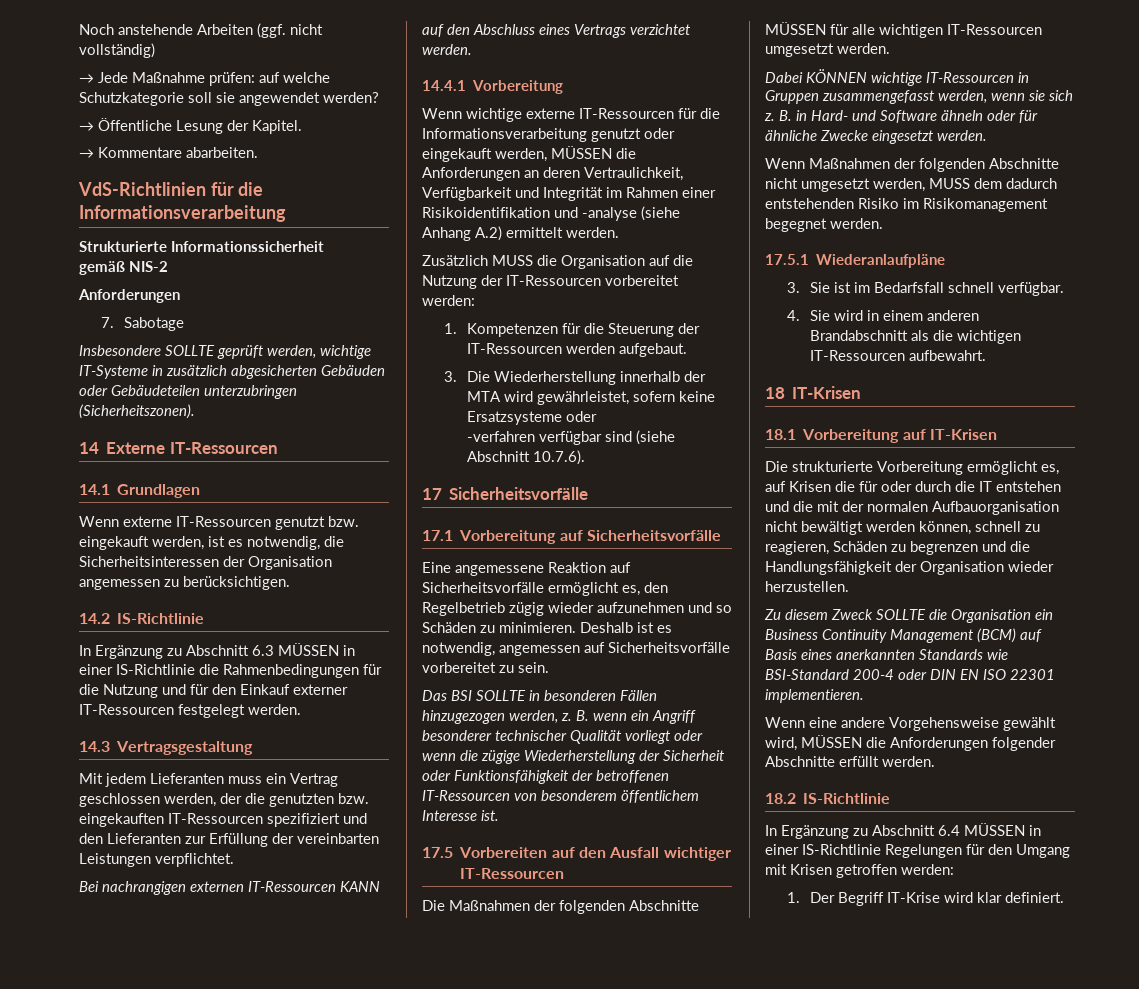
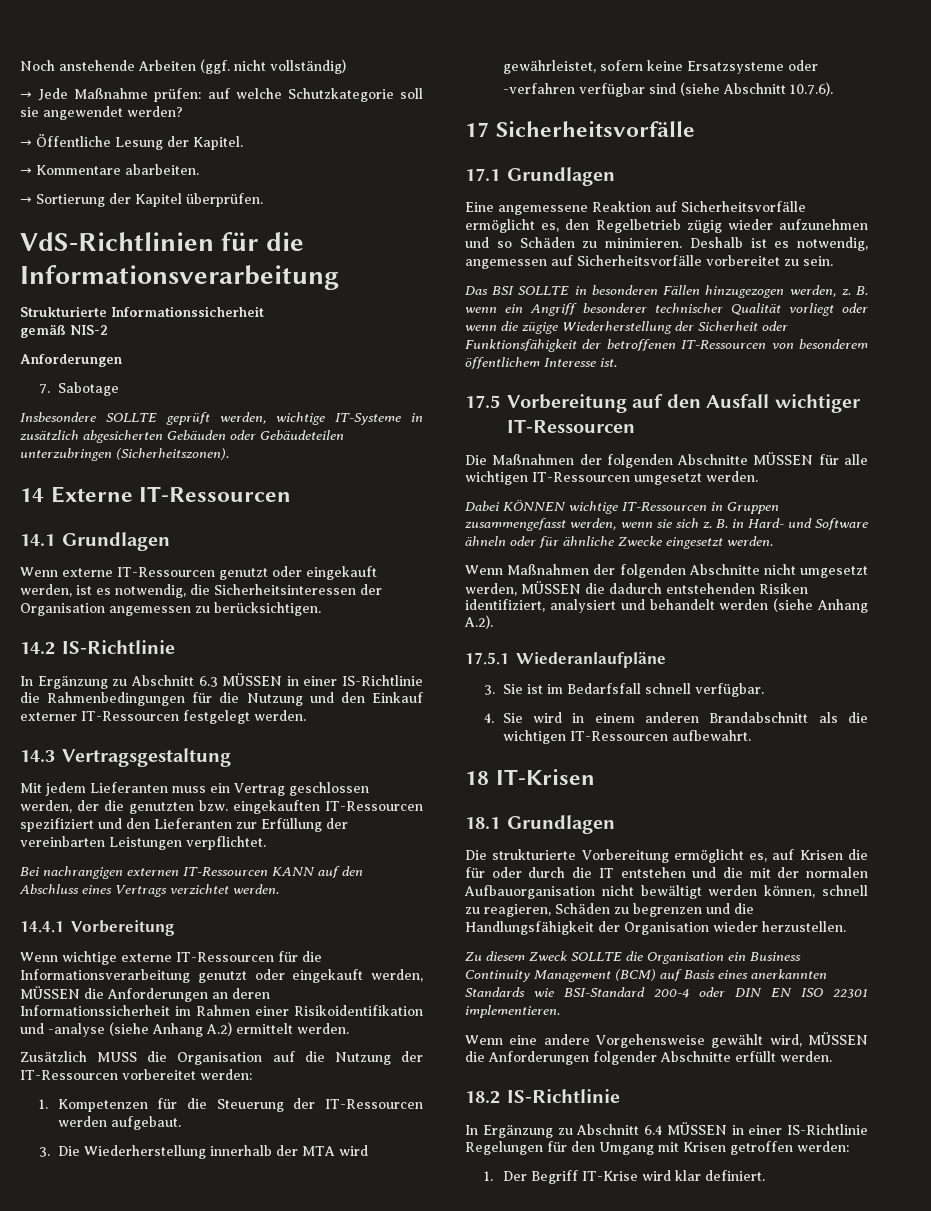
(258, 152) none -> [20,193,263,207] // → Sortierung der Kapitel überprüfen.
[328,516,359,527] bzw. -> [272,566,302,577] oder
[190,684,209,695] für -> (334, 697) none
[584,167,683,181] [422,187,603,201] Vertraulichkeit, Verfügbarkeit und Integrität -> [20,1005,170,1016] Informationssicherheit
[459,530,721,544] Vorbereitung auf Sicherheitsvorfälle -> [507,167,615,186] Grundlagen
[459,847,548,858] Vorbereiten -> [507,394,627,413] Vorbereitung
[929,178,1057,189] [765,198,1048,212] [765,218,883,232] MUSS dem dadurch entstehenden Risiko im Risikomanagement begegnet werden. -> [521,581,808,594] [465,598,868,613] [464,615,493,629] MÜSSEN die dadurch entstehenden Risiken identifiziert, analysiert und behandelt werden (siehe Anhang A.2).
[802,429,997,443] Vorbereitung auf IT-Krisen -> [507,815,615,834] Grundlagen

